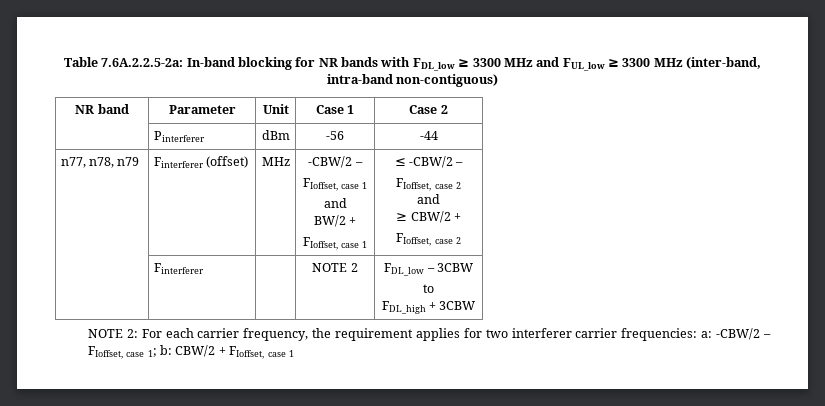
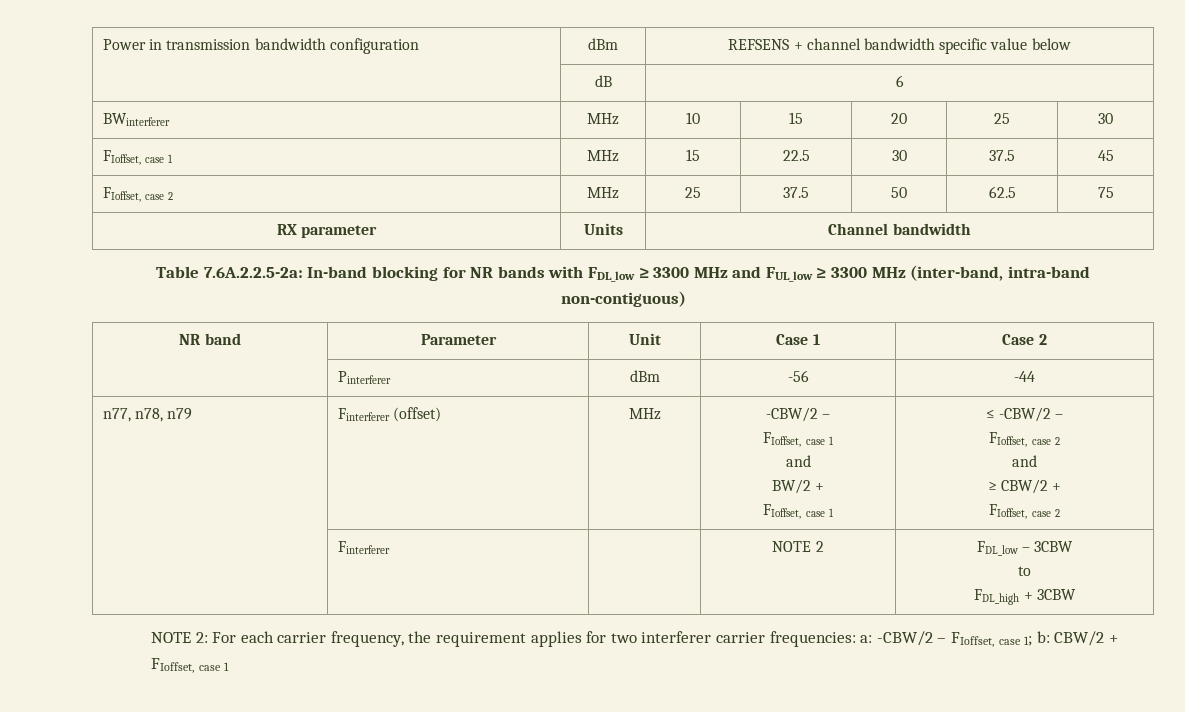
(63, 62) none -> [103,38,419,54] [588,38,618,50] [728,38,1071,54] [594,75,612,87] [895,75,904,87] [103,113,171,126] [587,113,619,125] [685,112,700,124] [788,112,803,124] [890,113,907,124] [993,113,1010,124] [1098,113,1113,124] [103,150,174,165] [587,150,619,162] [685,149,700,161] [782,150,810,161] [891,150,907,161] [988,150,1015,161] [1097,150,1114,161] [103,187,174,202] [587,187,619,199] [684,187,701,198] [782,187,809,198] [890,187,907,198] [988,186,1016,198] [1097,187,1114,198] [276,224,378,238] [583,223,623,235] [828,223,971,235] Power in transmission bandwidth configuration | dBm | REFSENS + channel bandwidth specific value below // | dB | 6 // BWinterferer | MHz | 10 | 15 | 20 | 25 | 30 // FIoffset, case 1 | MHz | 15 | 22.5 | 30 | 37.5 | 45 // FIoffset, case 2 | MHz | 25 | 37.5 | 50 | 62.5 | 75 // RX parameter | Units | Channel bandwidth //

